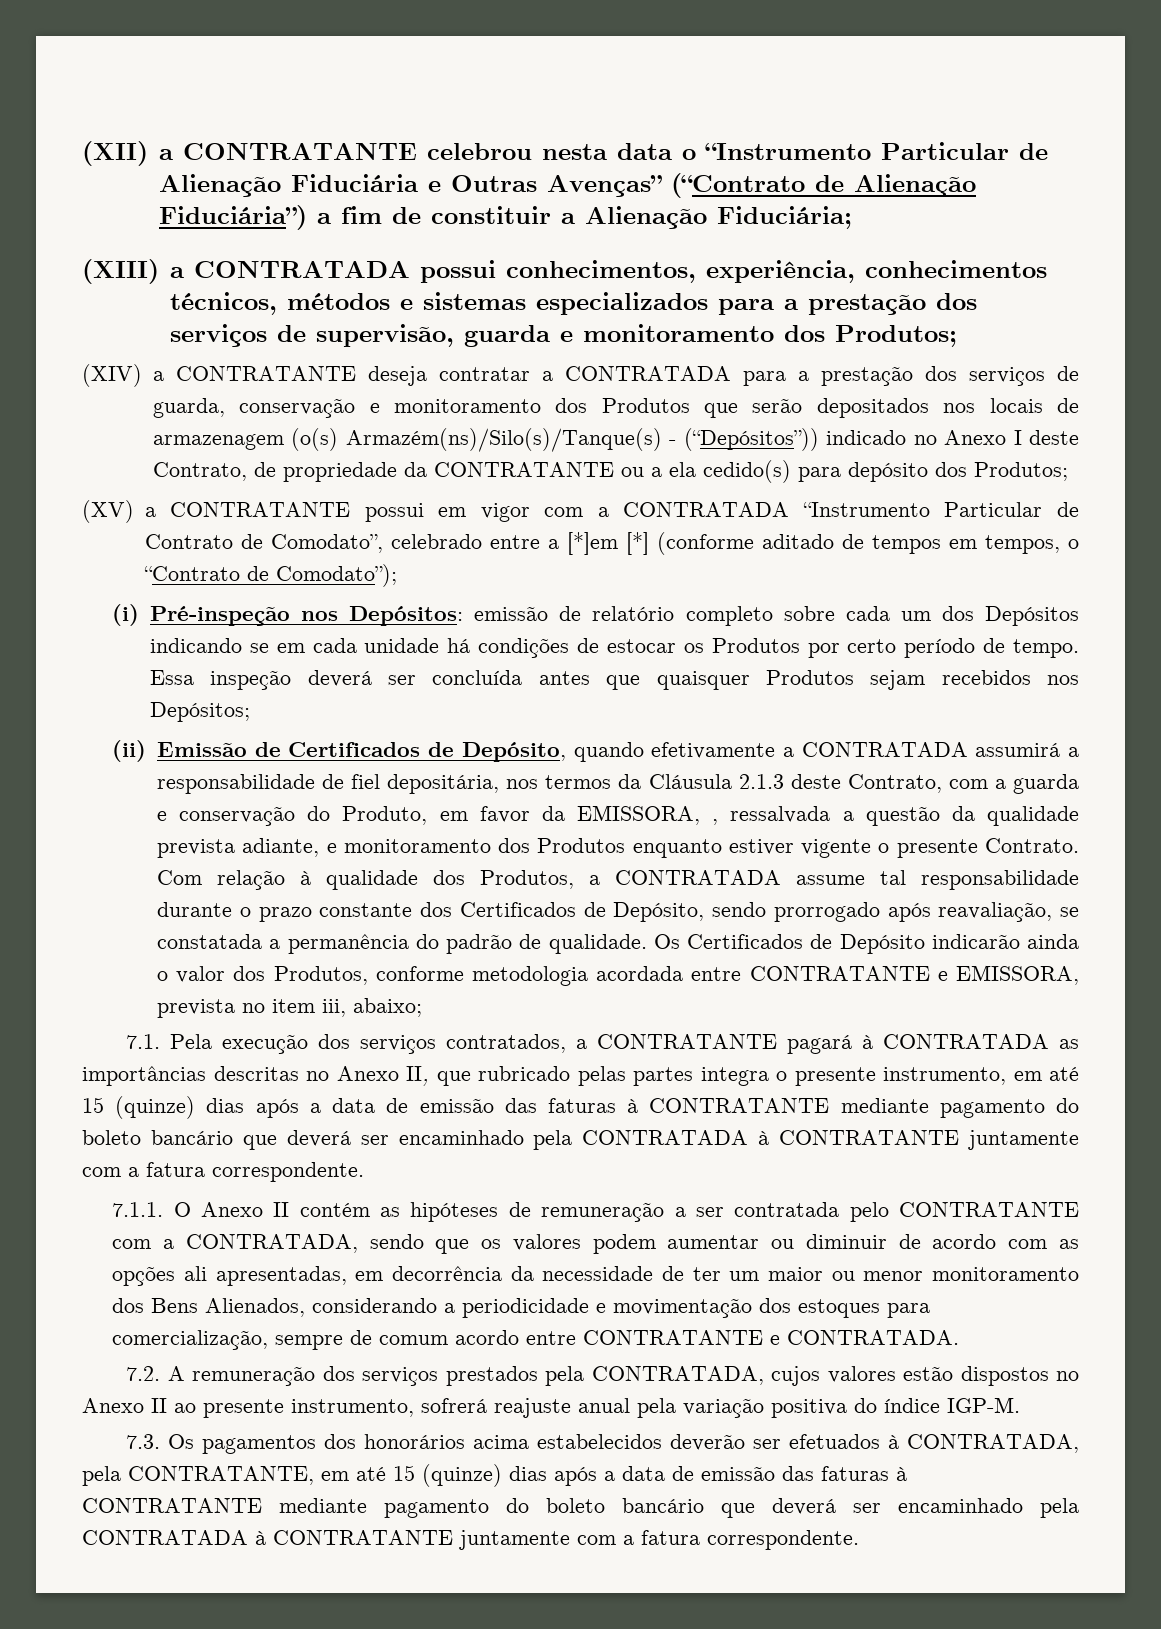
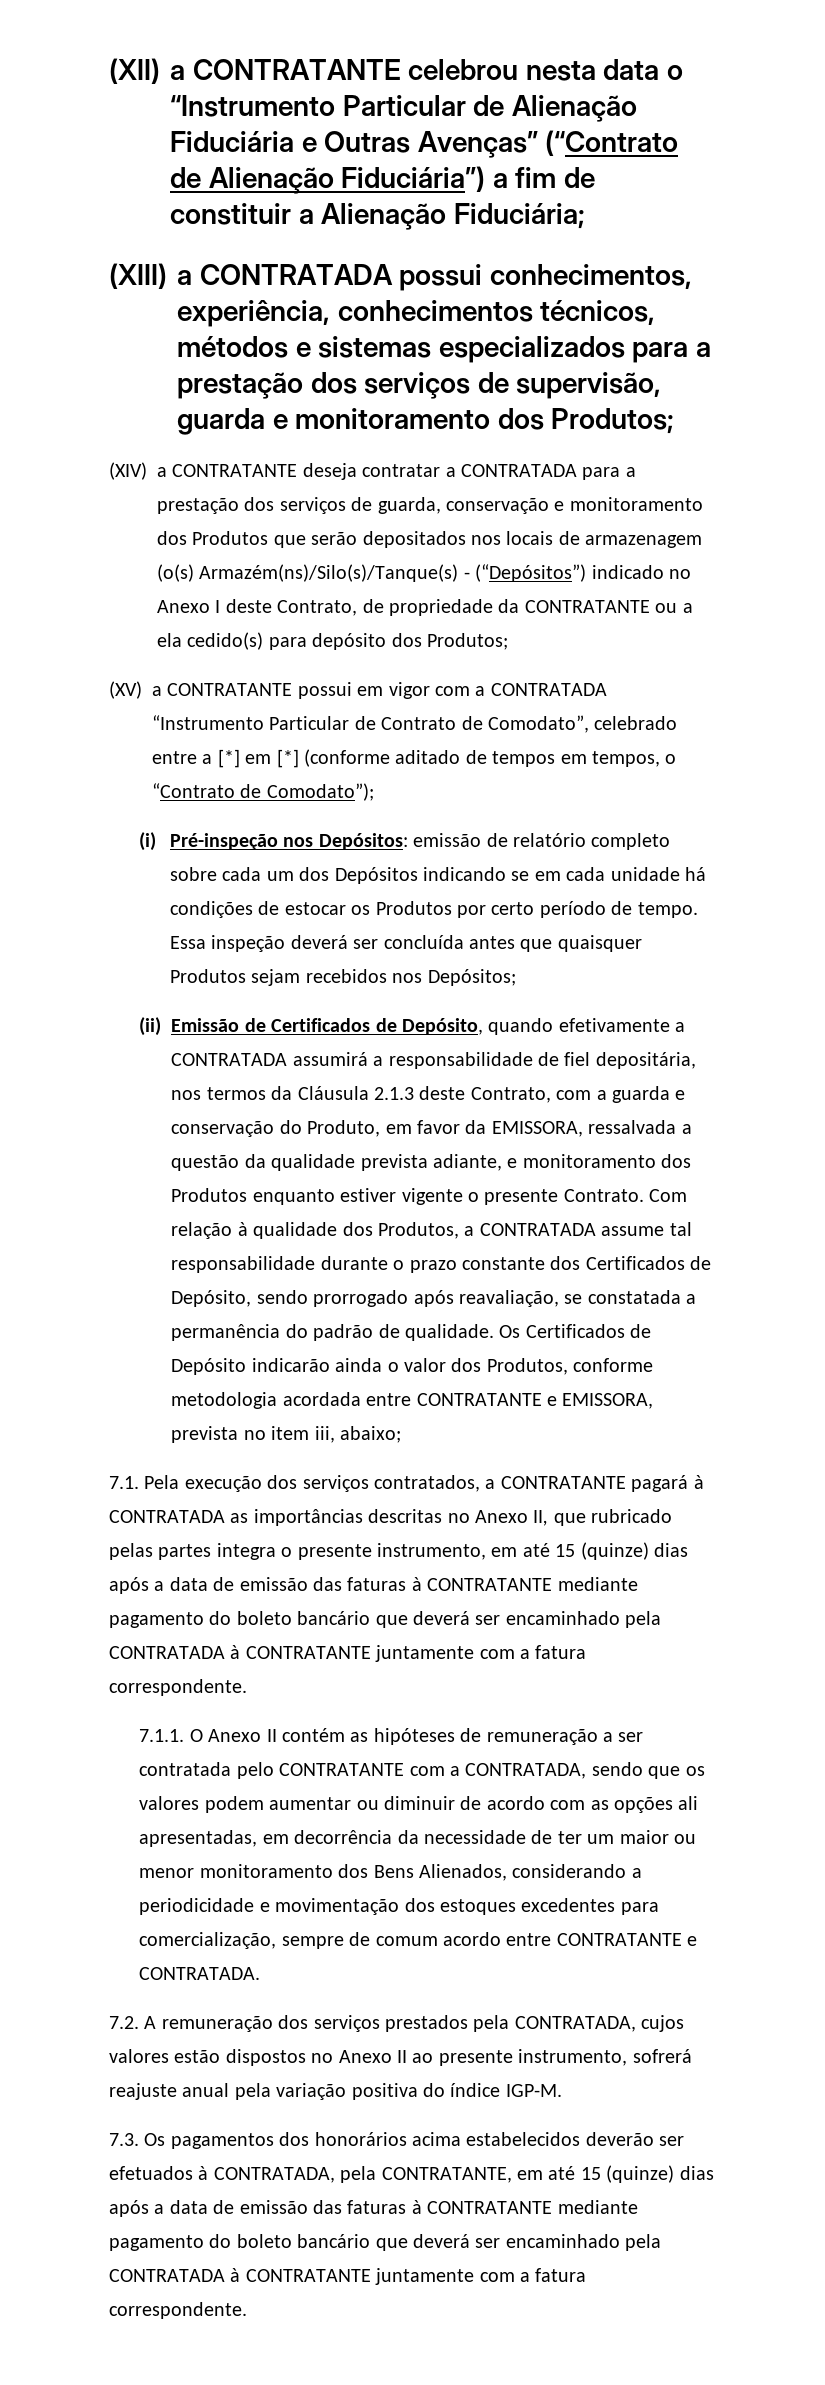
[683,428,819,451] (“Depósitos”)) -> [475,564,587,582] (“Depósitos”)
[566,532,618,555] [*]em -> [217,749,272,768] [*] em
[712,819,719,825] , -> (583, 1129) none
(881, 1308) none -> [521,1898,616,1912] excedentes

